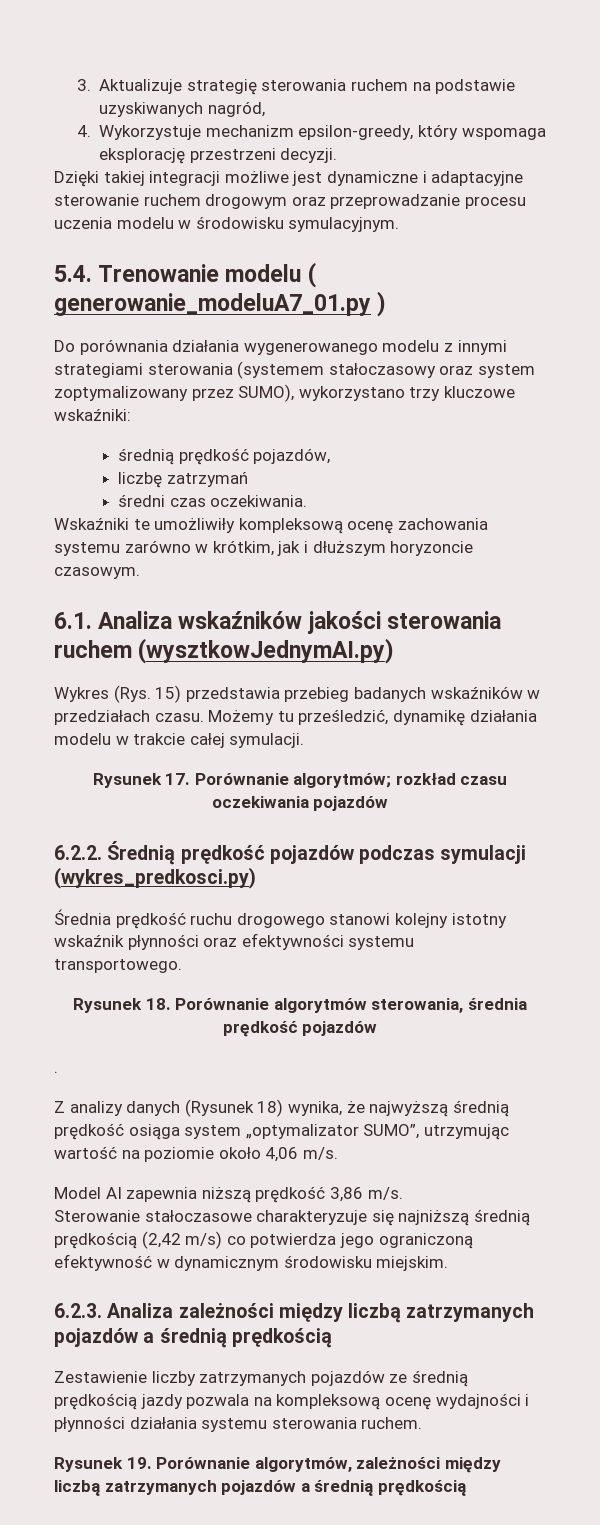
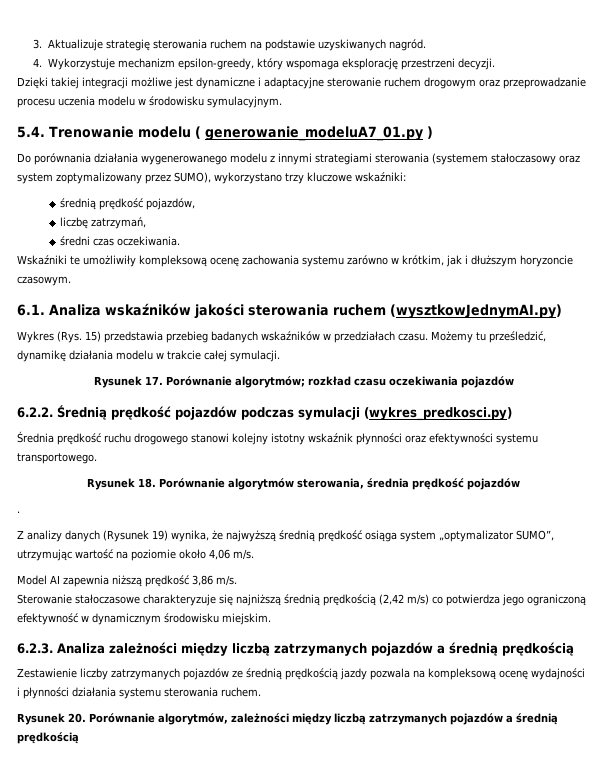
[207,101,265,117] nagród, -> [389,39,427,51] nagród.
[166,472,248,487] zatrzymań -> [91,217,147,229] zatrzymań,
[257,1099,284,1117] 18) -> [152,530,168,541] 19)
[126,1457,152,1469] 19. -> [68,713,86,723] 20.

